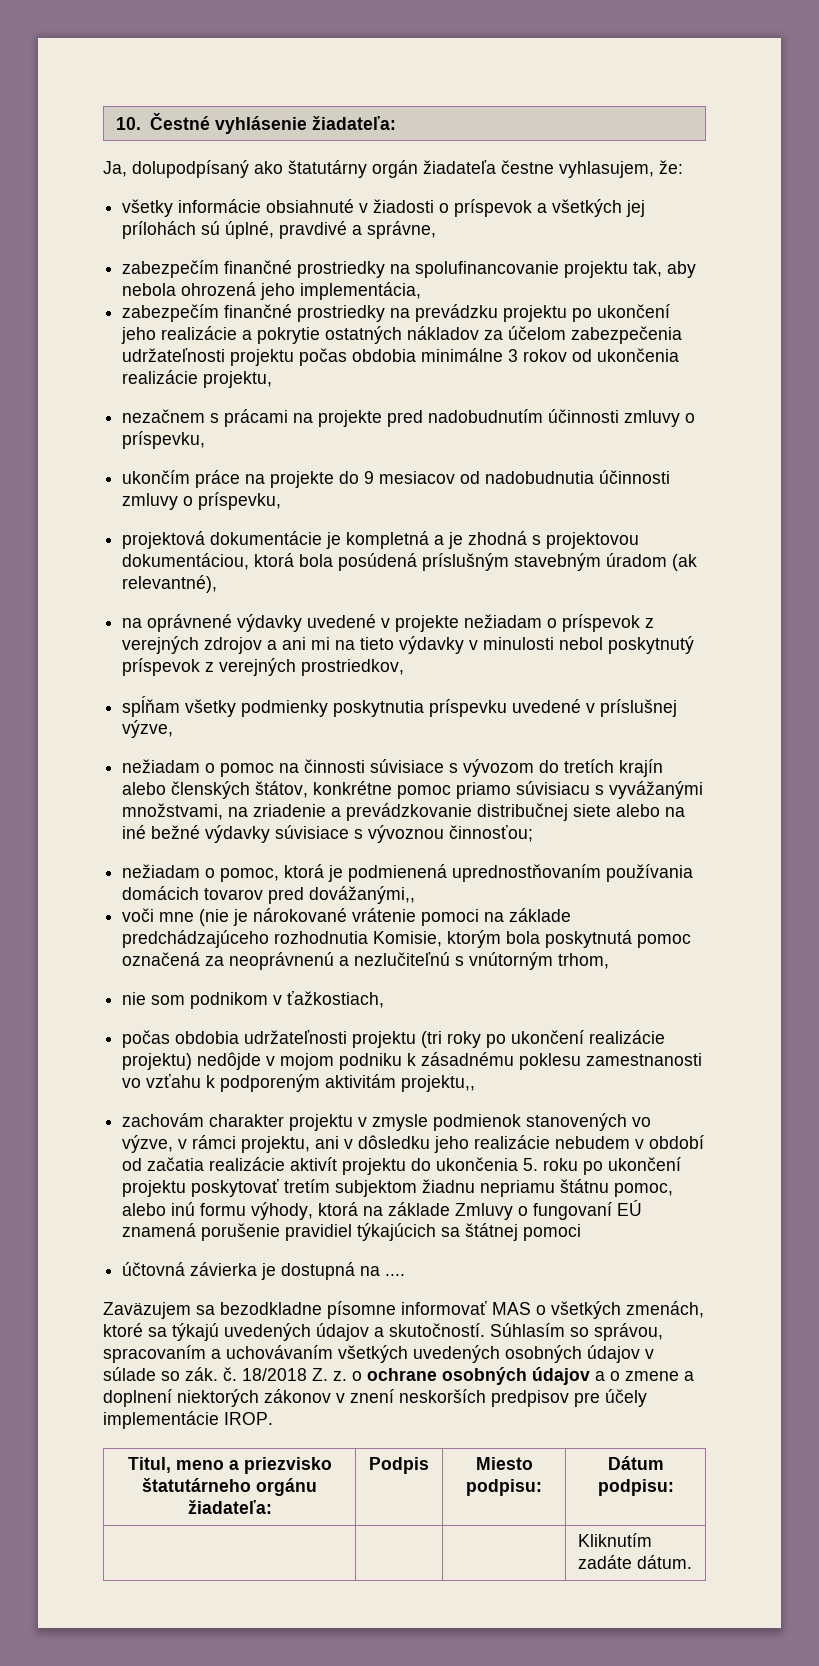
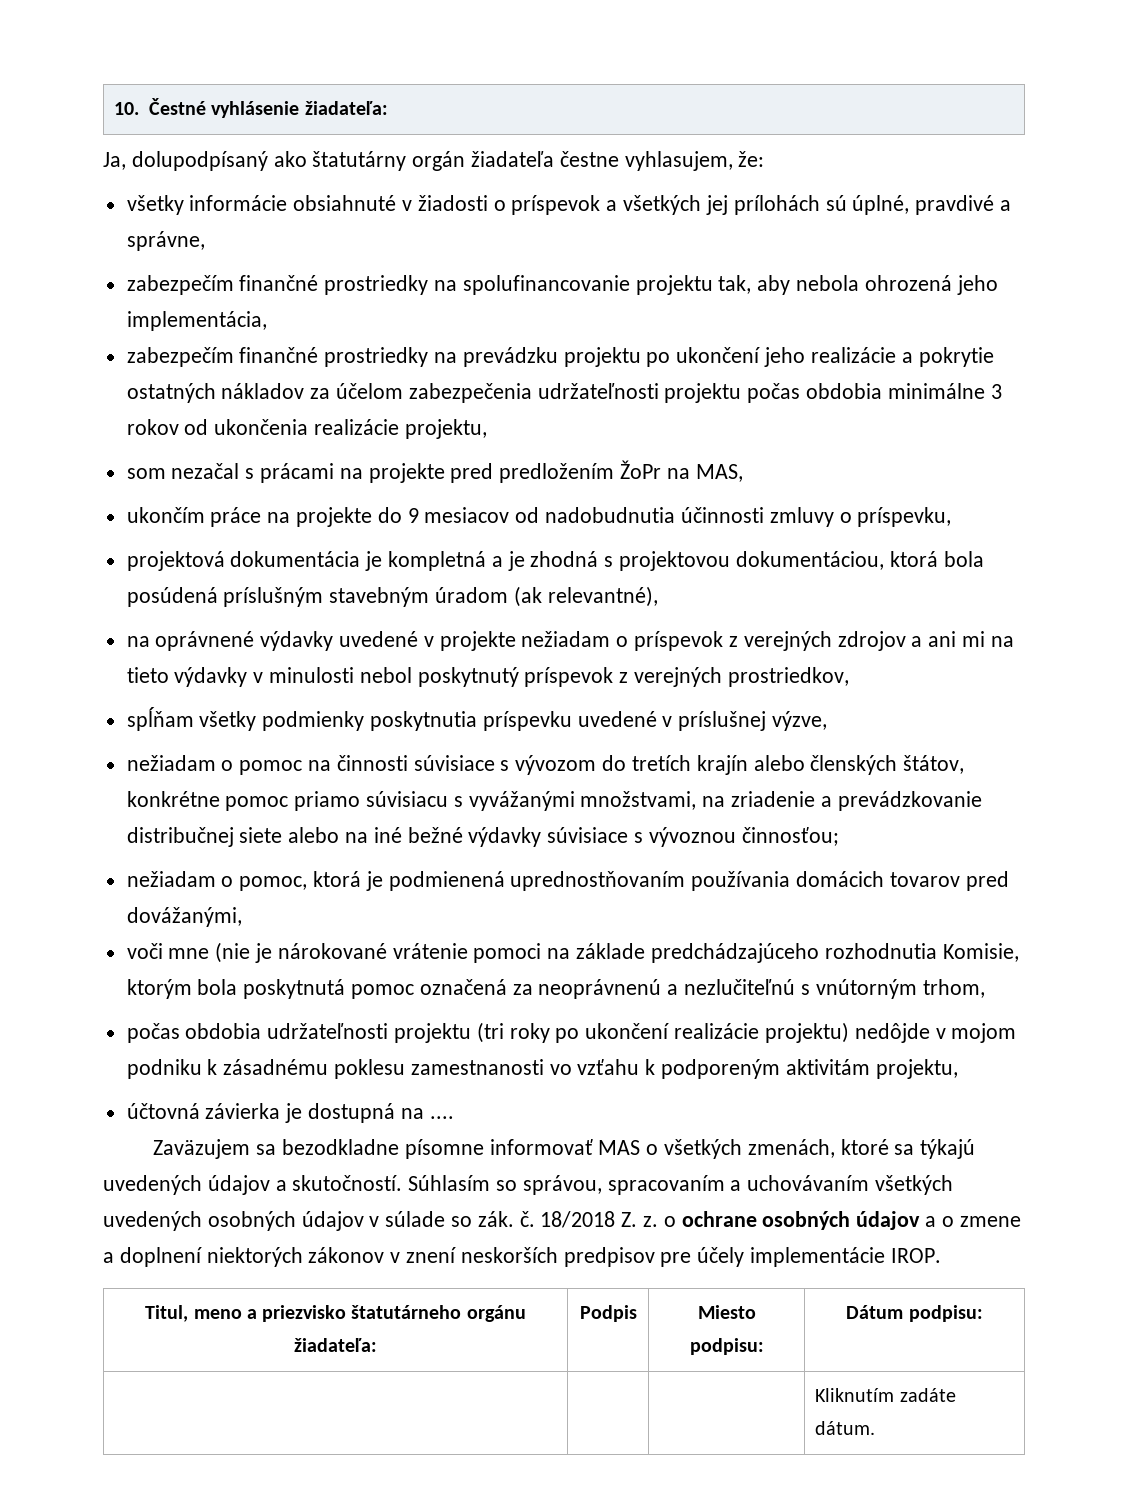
[122,409,206,423] nezačnem -> [126,463,240,479] som nezačal
[428,409,696,427] [122,431,206,449] nadobudnutím účinnosti zmluvy o príspevku, -> [499,460,743,483] predložením ŽoPr na MAS,
[210,531,323,545] dokumentácie -> [230,551,361,567] dokumentácia
[309,886,416,904] dovážanými,, -> [126,907,242,927] dovážanými,
[122,991,385,1009] // nie som podnikom v ťažkostiach, -> (985, 988) none
[401,1075,476,1092] [122,1113,652,1131] [122,1135,705,1153] [122,1157,682,1175] [122,1179,674,1197] [122,1200,643,1220] [122,1223,582,1241] projektu,, // zachovám charakter projektu v zmysle podmienok stanovených vo výzve, v rámci projektu, ani v dôsledku jeho realizácie nebudem v období od začatia realizácie aktivít projektu do ukončenia 5. roku po ukončení projektu poskytovať tretím subjektom žiadnu nepriamu štátnu pomoc, alebo inú formu výhody, ktorá na základe Zmluvy o fungovaní EÚ znamená porušenie pravidiel týkajúcich sa štátnej pomoci -> [875,1059,958,1079] projektu,

